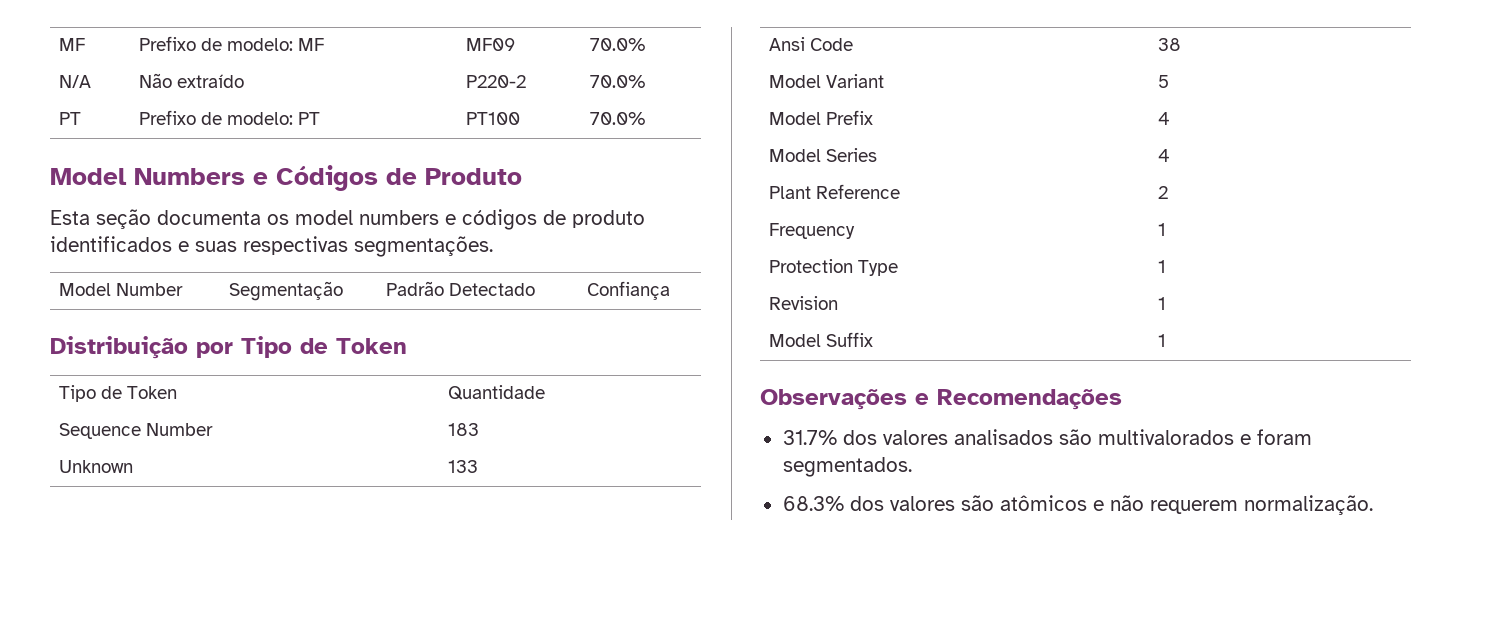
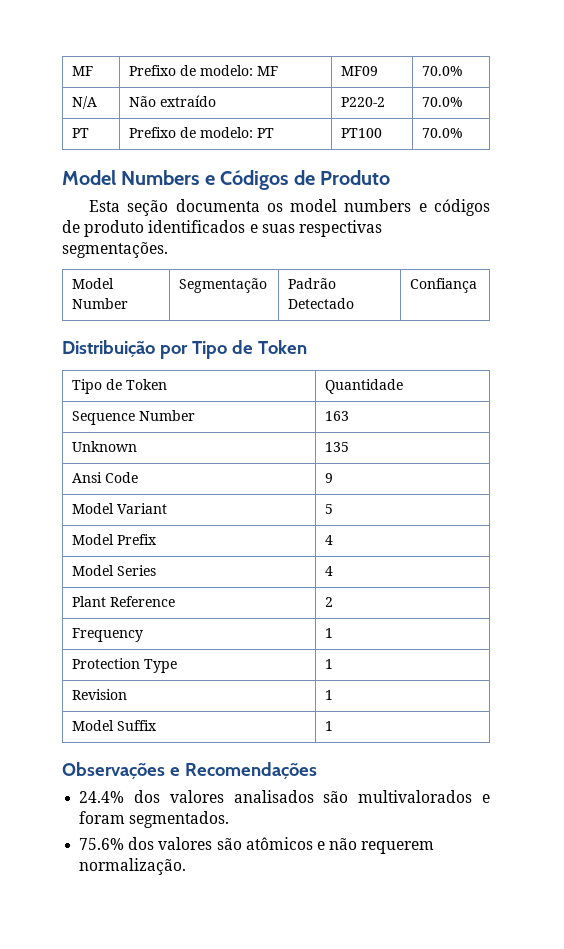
[448,423,480,436] 183 -> [325,411,350,421] 163
[448,460,479,473] 133 -> [325,442,350,452] 135
[1158,38,1182,51] 38 -> [325,473,334,483] 9
[782,430,837,445] 31.7% -> [79,791,125,803] 24.4%
[782,496,844,511] 68.3% -> [79,838,125,850] 75.6%

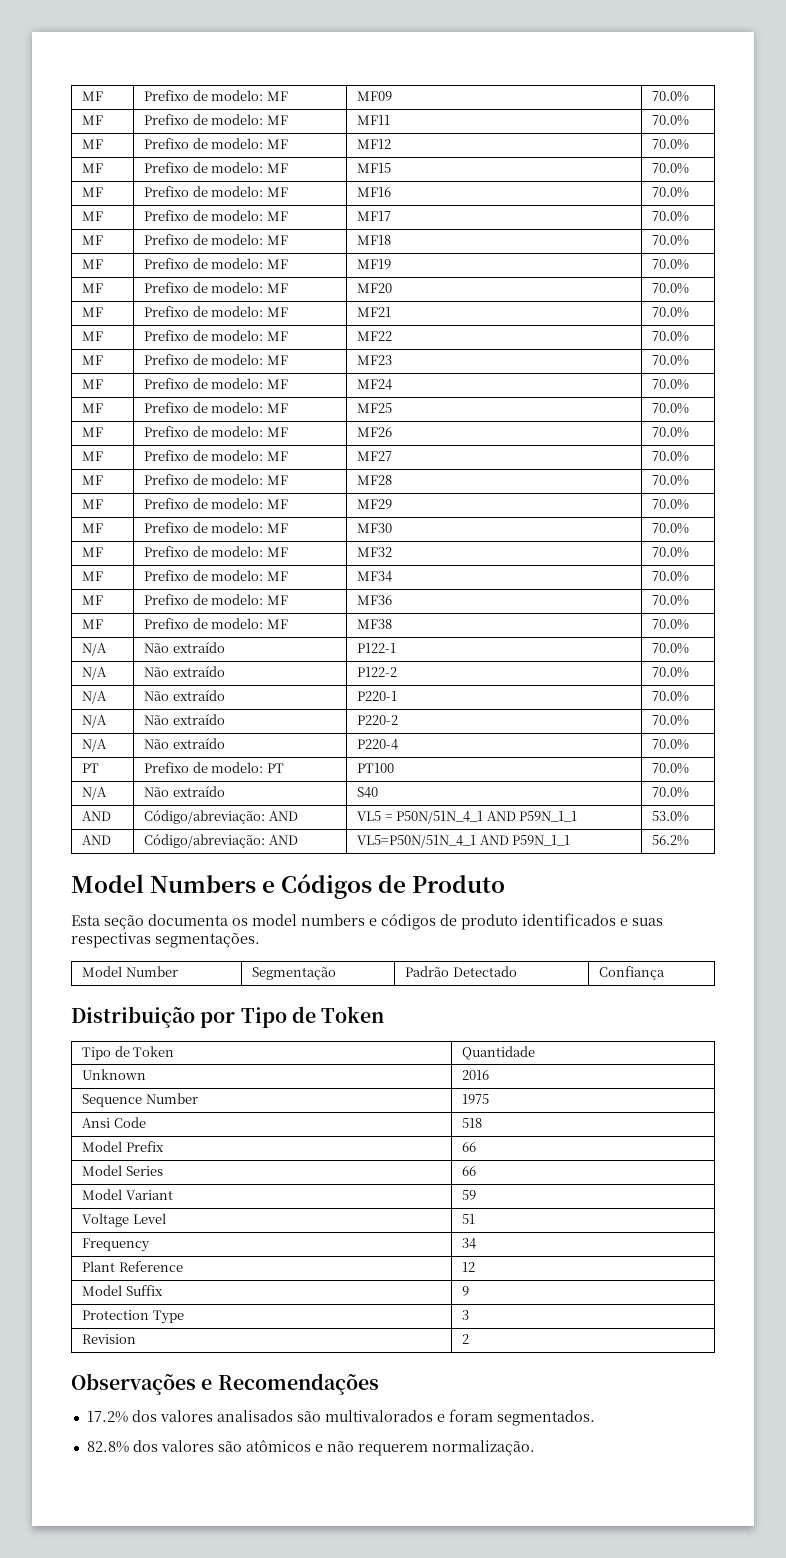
(464, 71) none -> [82,115,104,125] [144,114,288,125] [357,115,391,125] [652,115,690,126] [82,139,104,149] [144,138,288,149] [357,139,392,149] [652,139,690,150] [82,163,104,173] [144,162,288,173] [357,163,392,173] [652,163,690,174] [82,187,104,197] [144,186,288,197] [357,187,392,197] [652,187,690,198] [82,211,104,221] [144,210,288,221] [357,211,392,221] [652,211,690,222] [82,235,104,245] [144,234,288,245] [357,235,392,245] [652,235,690,246] [82,259,104,269] [144,258,288,269] [357,259,392,269] [652,259,690,270] [82,283,104,293] [144,282,288,293] [357,283,393,293] [652,283,690,294] [82,307,104,317] [144,306,288,317] [357,307,392,317] [652,307,690,318] [82,331,104,341] [144,330,288,341] [357,331,393,341] [652,331,690,342] [82,355,104,365] [144,354,288,365] [357,355,393,365] [652,355,690,366] [82,379,104,389] [144,378,288,389] [357,379,393,390] [652,379,690,390] [82,403,104,413] [144,402,288,413] [357,403,393,413] [652,403,690,414] [82,427,104,437] [144,426,288,437] [357,427,393,437] [652,427,690,438] [82,451,104,461] [144,450,288,461] [357,451,393,461] [652,451,690,462] [82,475,104,485] [144,474,288,485] [357,475,393,485] [652,475,690,486] [82,499,104,509] [144,498,288,509] [357,499,393,509] [652,499,690,510] [82,523,104,533] [144,522,288,533] [357,523,393,533] [652,523,690,534] [82,547,104,557] [144,546,288,557] [357,547,393,557] [652,547,690,558] [82,571,104,581] [144,570,288,581] [357,571,393,582] [652,571,690,582] [82,595,104,605] [144,594,288,605] [357,595,393,605] [652,595,690,606] [82,619,104,629] [144,618,288,629] [357,619,393,629] [652,619,690,630] [82,643,108,656] [144,642,225,653] [357,643,397,653] [652,643,690,654] [82,667,108,680] [144,666,225,677] [357,667,398,677] [652,667,690,678] [82,691,108,704] [144,690,225,701] [357,691,398,701] [652,691,690,702] // MF | Prefixo de modelo: MF | MF11 | 70.0% // MF | Prefixo de modelo: MF | MF12 | 70.0% // MF | Prefixo de modelo: MF | MF15 | 70.0% // MF | Prefixo de modelo: MF | MF16 | 70.0% // MF | Prefixo de modelo: MF | MF17 | 70.0% // MF | Prefixo de modelo: MF | MF18 | 70.0% // MF | Prefixo de modelo: MF | MF19 | 70.0% // MF | Prefixo de modelo: MF | MF20 | 70.0% // MF | Prefixo de modelo: MF | MF21 | 70.0% // MF | Prefixo de modelo: MF | MF22 | 70.0% // MF | Prefixo de modelo: MF | MF23 | 70.0% // MF | Prefixo de modelo: MF | MF24 | 70.0% // MF | Prefixo de modelo: MF | MF25 | 70.0% // MF | Prefixo de modelo: MF | MF26 | 70.0% // MF | Prefixo de modelo: MF | MF27 | 70.0% // MF | Prefixo de modelo: MF | MF28 | 70.0% // MF | Prefixo de modelo: MF | MF29 | 70.0% // MF | Prefixo de modelo: MF | MF30 | 70.0% // MF | Prefixo de modelo: MF | MF32 | 70.0% // MF | Prefixo de modelo: MF | MF34 | 70.0% // MF | Prefixo de modelo: MF | MF36 | 70.0% // MF | Prefixo de modelo: MF | MF38 | 70.0% // N/A | Não extraído | P122-1 | 70.0% // N/A | Não extraído | P122-2 | 70.0% // N/A | Não extraído | P220-1 | 70.0%
(464, 102) none -> [82,739,108,752] [144,738,225,749] [357,739,399,750] [652,739,690,750] // N/A | Não extraído | P220-4 | 70.0%
(464, 133) none -> [82,787,108,800] [144,786,225,797] [357,787,379,798] [652,787,690,798] [82,811,112,821] [144,810,298,824] [357,811,578,824] [652,811,690,822] [82,835,112,845] [144,834,298,848] [357,835,571,848] [652,835,690,846] // N/A | Não extraído | S40 | 70.0% // AND | Código/abreviação: AND | VL5 = P50N/51N_4_1 AND P59N_1_1 | 53.0% // AND | Código/abreviação: AND | VL5=P50N/51N_4_1 AND P59N_1_1 | 56.2%
(404, 386) none -> [82,1069,147,1080] [462,1070,490,1080] // Unknown | 2016
[325,411,350,421] [72,441,138,452] [325,442,350,452] 163 // Unknown | 135 -> [462,1094,490,1104] 1975
[325,473,334,483] [72,503,168,514] [325,504,334,514] [72,534,158,545] [325,535,334,545] [72,565,157,576] [325,566,334,576] [72,596,176,607] [325,597,334,607] [72,628,144,642] [325,628,334,638] 9 // Model Variant | 5 // Model Prefix | 4 // Model Series | 4 // Plant Reference | 2 // Frequency | 1 -> [462,1118,483,1128] [82,1141,164,1152] [462,1142,477,1152] [82,1165,163,1176] [462,1166,477,1176] [82,1189,173,1200] [462,1190,477,1200] [82,1213,166,1227] [462,1214,476,1224] [82,1238,151,1252] [462,1238,477,1249] [82,1261,183,1272] [462,1262,476,1272] [82,1285,163,1296] [462,1286,470,1296] 518 // Model Prefix | 66 // Model Series | 66 // Model Variant | 59 // Voltage Level | 51 // Frequency | 34 // Plant Reference | 12 // Model Suffix | 9
[325,659,334,669] 1 -> [462,1310,470,1320] 3
[325,690,334,700] [72,720,158,731] [325,721,334,731] 1 // Model Suffix | 1 -> [462,1334,470,1344] 2
[79,791,125,803] 24.4% -> [86,1411,128,1423] 17.2%
[79,838,125,850] 75.6% -> [86,1441,129,1453] 82.8%

